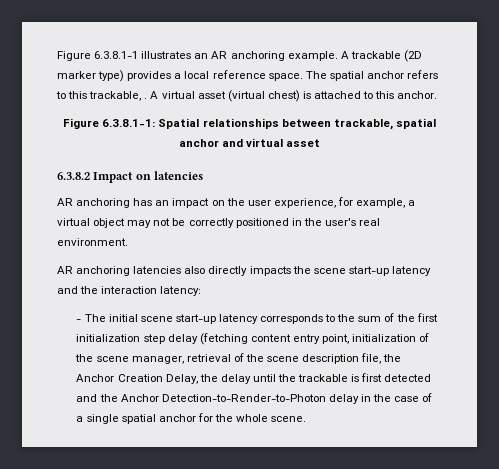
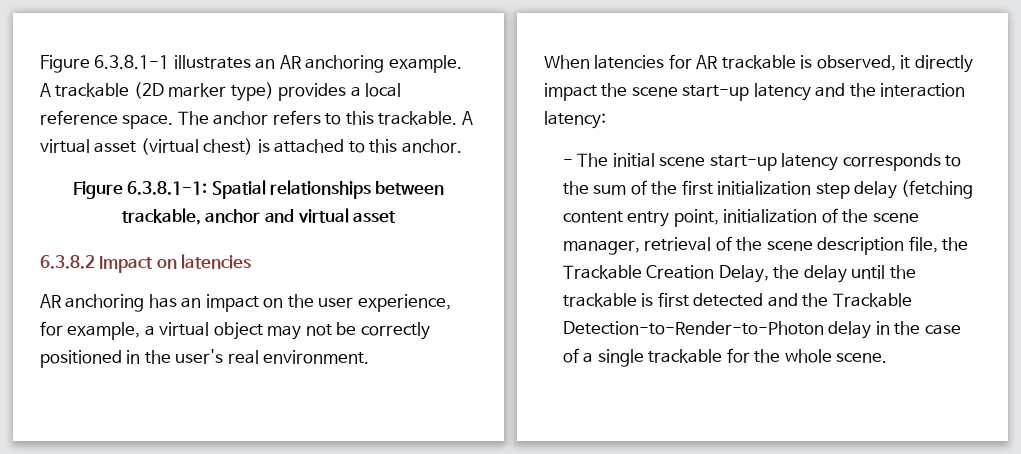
[329,71,364,81] spatial -> (209, 118) none
[89,91,148,101] trackable, . -> [378,111,458,125] trackable.
[395,118,436,129] spatial -> (201, 216) none
[57,266,291,276] AR anchoring latencies also directly impacts -> [544,54,973,73] [544,83,597,101] When latencies for AR trackable is observed, it directly impact
[76,374,115,382] Anchor -> [562,265,642,279] Trackable
[120,394,159,402] Anchor -> [832,293,912,307] Trackable
[121,414,196,424] spatial anchor -> [648,349,723,363] trackable

